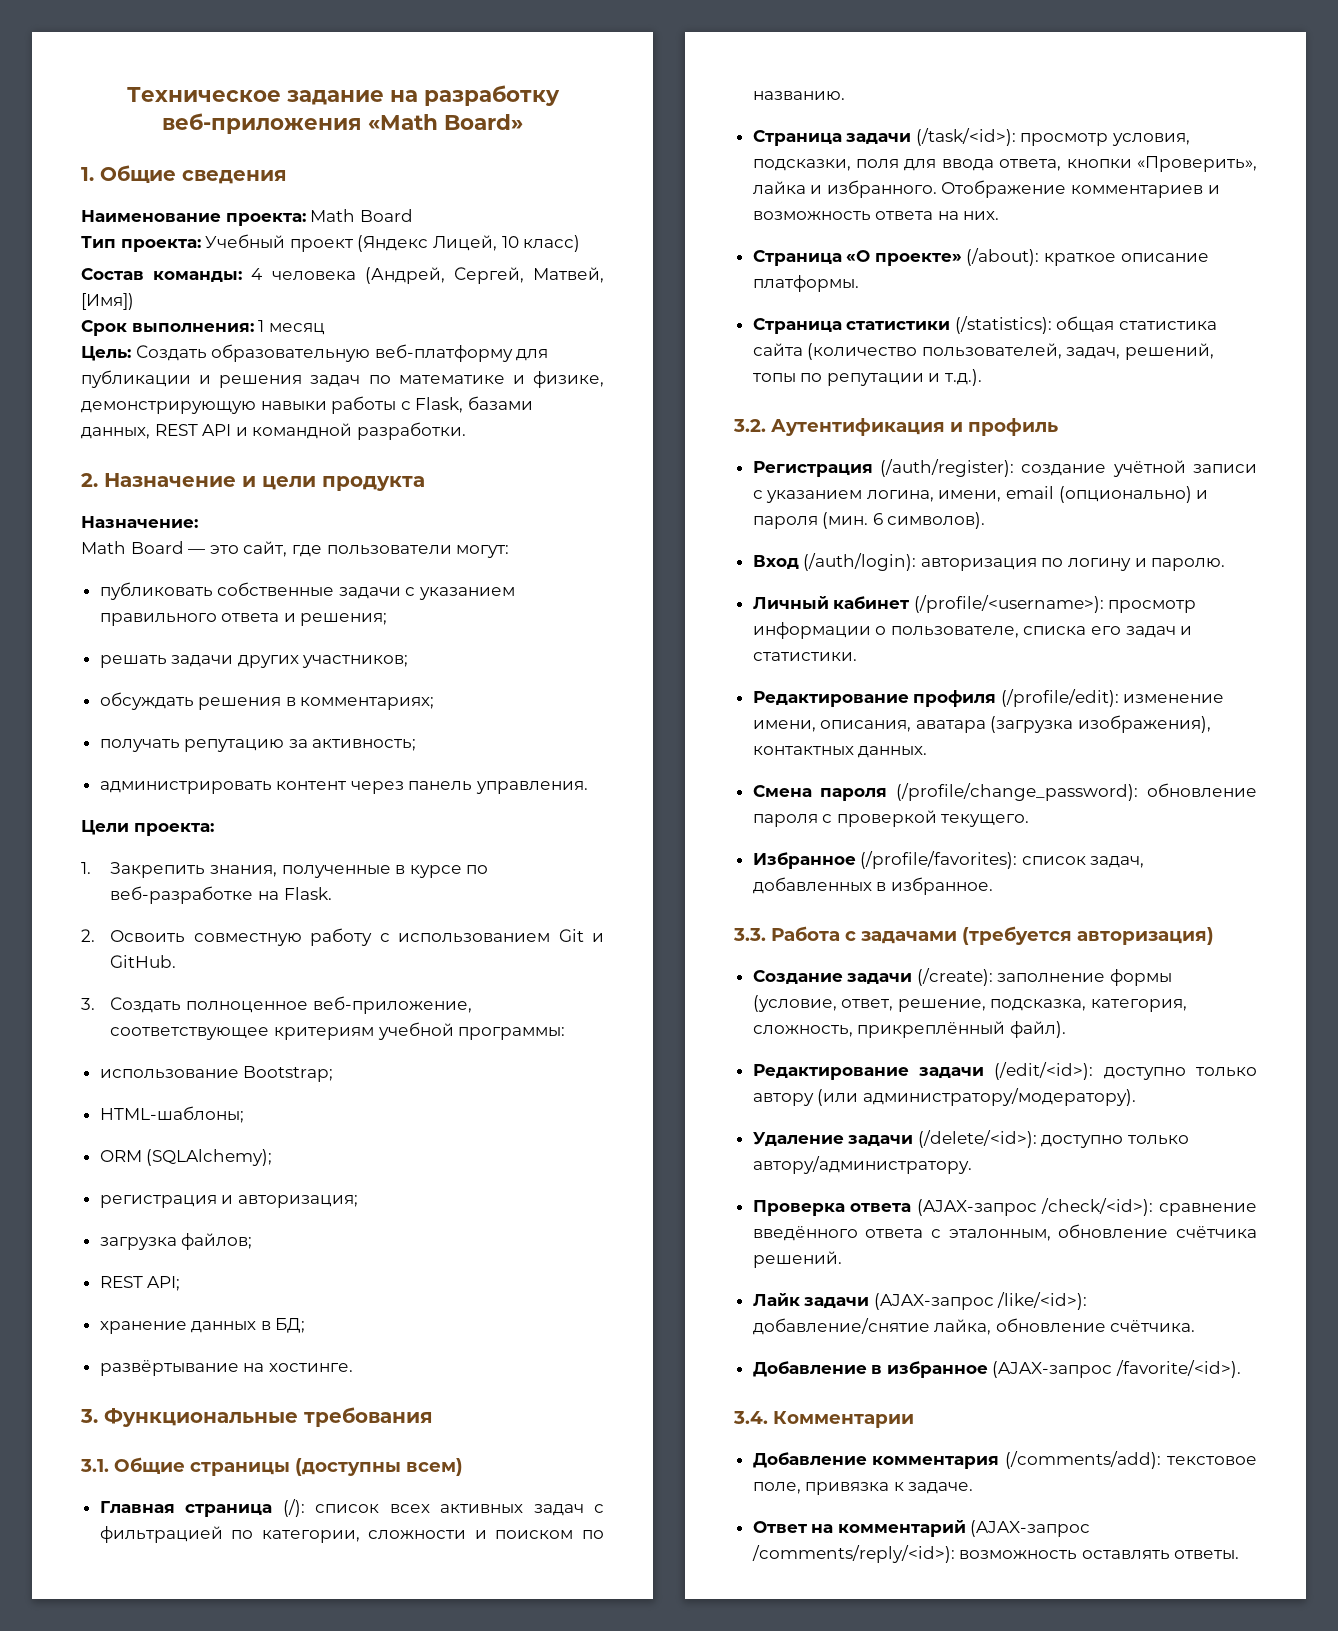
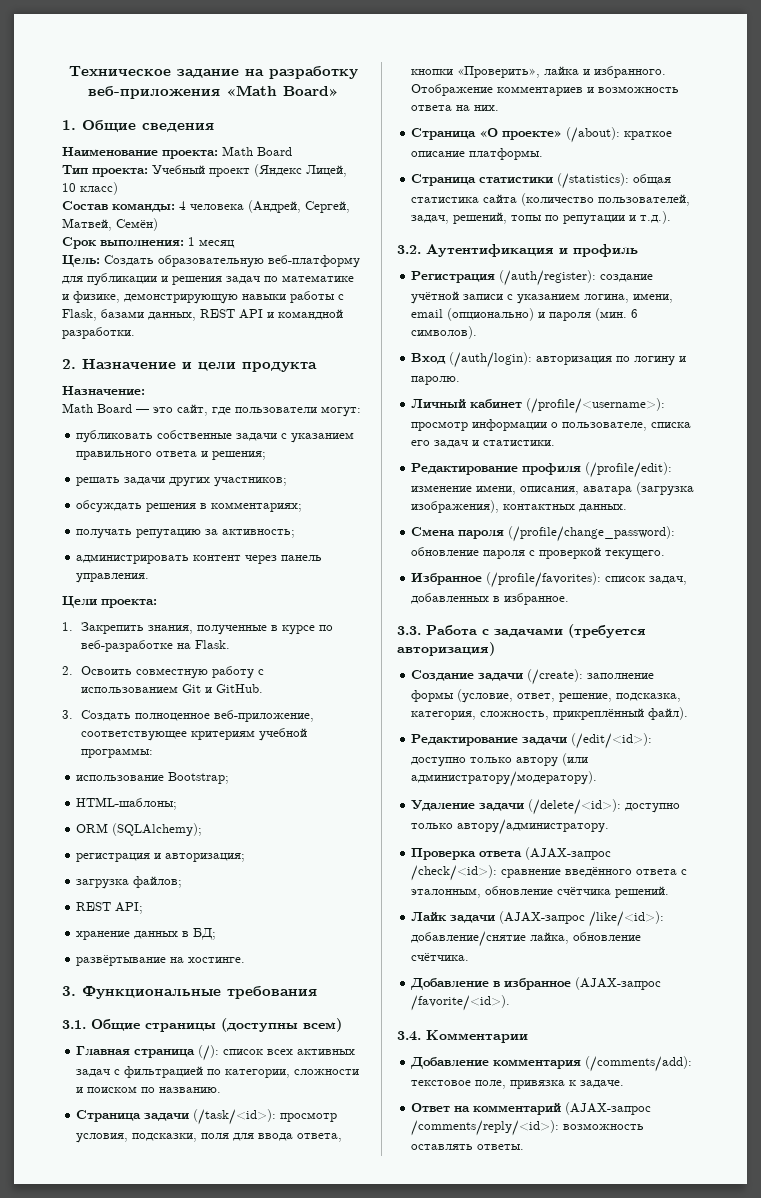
[81,293,134,310] [Имя]) -> [116,218,158,231] Семён)

